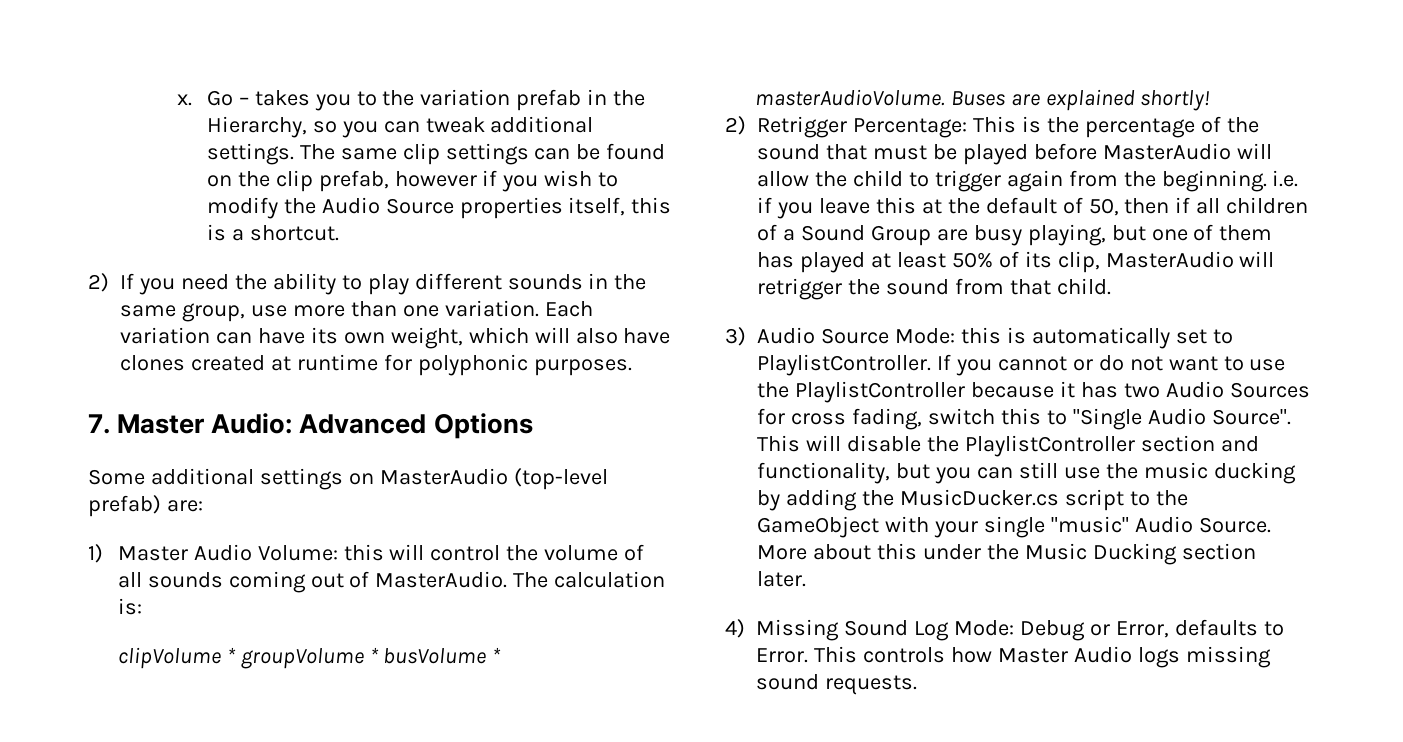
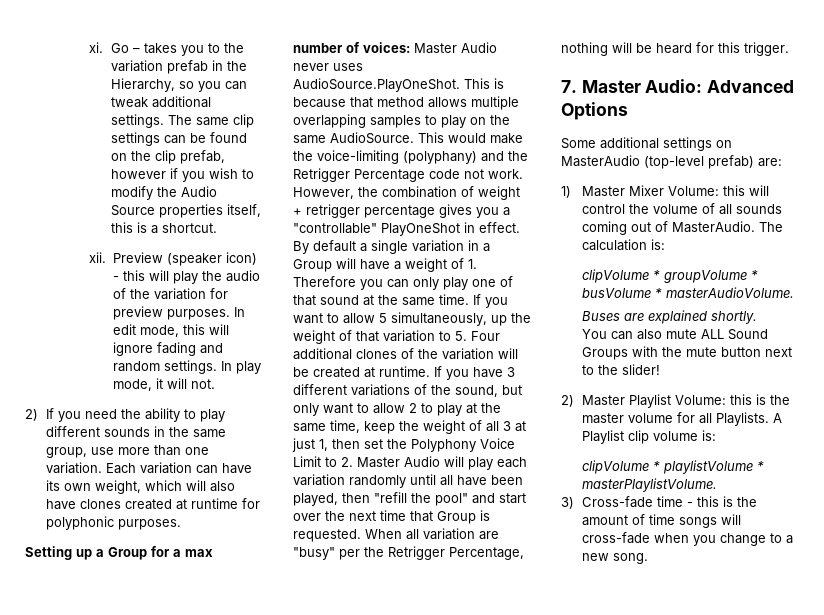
[177,94,193,106] x. -> [89,42,104,53] xi.
(339, 233) none -> [89,252,257,266] [112,270,260,284] [112,288,228,300] [112,306,245,320] [112,324,229,337] [112,342,223,356] [112,360,261,374] [112,378,215,391] // xii. Preview (speaker icon) - this will play the audio of the variation for preview purposes. In edit mode, this will ignore fading and random settings. In play mode, it will not.
(632, 367) none -> [25,546,213,560] [293,42,497,54] [293,63,363,71] [293,78,504,92] [293,96,519,110] [293,114,510,128] [293,132,523,144] [293,150,528,164] [293,168,523,182] [293,186,520,200] [293,204,510,218] [293,222,520,236] [293,240,490,254] [293,258,477,272] [293,276,513,290] [293,294,508,308] [293,312,531,326] [293,330,500,344] [293,348,518,360] [293,366,515,380] [293,384,522,397] [293,403,501,416] [293,420,526,434] [292,438,515,452] [293,456,527,470] [293,474,523,488] [293,492,526,506] [293,510,490,524] [293,528,499,542] [293,546,524,560] [561,42,789,56] // Setting up a Group for a max number of voices: Master Audio never uses AudioSource.PlayOneShot. This is because that method allows multiple overlapping samples to play on the same AudioSource. This would make the voice-limiting (polyphany) and the Retrigger Percentage code not work. However, the combination of weight + retrigger percentage gives you a "controllable" PlayOneShot in effect. By default a single variation in a Group will have a weight of 1. Therefore you can only play one of that sound at the same time. If you want to allow 5 simultaneously, up the weight of that variation to 5. Four additional clones of the variation will be created at runtime. If you have 3 different variations of the sound, but only want to allow 2 to play at the same time, keep the weight of all 3 at just 1, then set the Polyphony Voice Limit to 2. Master Audio will play each variation randomly until all have been played, then "refill the pool" and start over the next time that Group is requested. When all variation are "busy" per the Retrigger Percentage, nothing will be heard for this trigger.
[193,544,252,561] Audio -> [629,185,665,196] Mixer
(945, 97) none -> (795, 292) //
[1140,90,1211,111] [725,116,1259,138] [757,143,1272,165] [757,170,1299,192] [757,197,1309,219] [757,224,1273,246] [757,251,1275,273] [757,278,1111,300] [725,327,1233,349] [757,354,1286,376] [757,381,1310,403] [757,408,1291,430] [757,435,1259,457] [757,462,1296,484] [757,489,1188,511] [757,516,1271,538] [757,543,1256,565] [757,571,806,587] [725,619,1284,641] [756,646,1271,668] [756,674,917,695] shortly! // 2) Retrigger Percentage: This is the percentage of the sound that must be played before MasterAudio will allow the child to trigger again from the beginning. i.e. if you leave this at the default of 50, then if all children of a Sound Group are busy playing, but one of them has played at least 50% of its clip, MasterAudio will retrigger the sound from that child. // 3) Audio Source Mode: this is automatically set to PlaylistController. If you cannot or do not want to use the PlaylistController because it has two Audio Sources for cross fading, switch this to "Single Audio Source". This will disable the PlaylistController section and functionality, but you can still use the music ducking by adding the MusicDucker.cs script to the GameObject with your single "music" Audio Source. More about this under the Music Ducking section later. // 4) Missing Sound Log Mode: Debug or Error, defaults to Error. This controls how Master Audio logs missing sound requests. -> [711,311,758,324] [582,329,769,340] [582,346,793,360] [582,364,661,375] [561,394,791,408] [582,412,783,426] [582,430,717,444] [582,460,765,474] [582,478,718,492] [561,496,758,509] [582,514,742,528] [582,532,794,546] [582,553,649,564] shortly. // You can also mute ALL Sound Groups with the mute button next to the slider! // 2) Master Playlist Volume: this is the master volume for all Playlists. A Playlist clip volume is: // clipVolume * playlistVolume * masterPlaylistVolume. // 3) Cross-fade time - this is the amount of time songs will cross-fade when you change to a new song.

